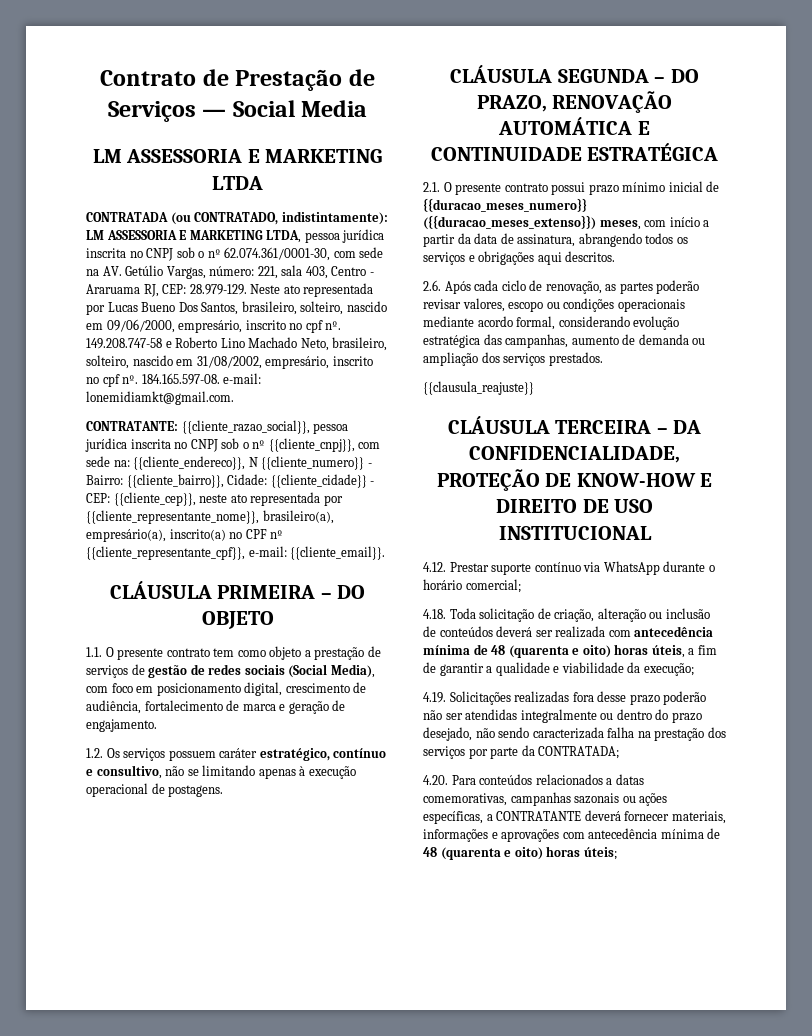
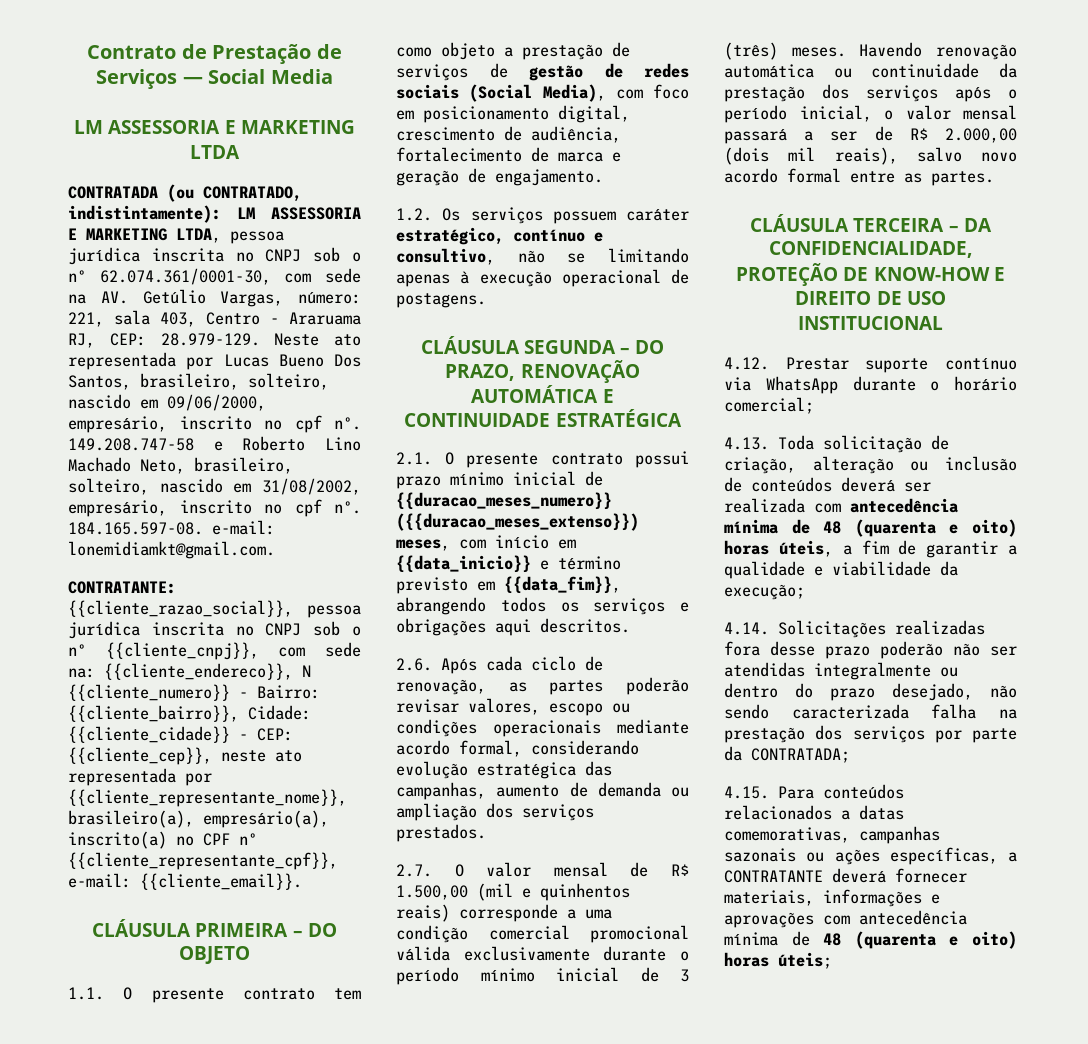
[703,220,710,227] [423,233,576,247] a partir da data de assinatura, -> [558,539,576,549] [396,555,621,573] [396,576,621,594] em {{data_inicio}} e término previsto em {{data_fim}},
[423,381,534,395] {{clausula_reajuste}} -> [396,862,689,877] [396,883,630,901] [396,904,612,922] [396,925,689,943] [396,946,689,961] [396,967,689,985] [724,42,1017,60] [724,63,1017,78] [724,84,1017,102] [724,105,1017,123] [724,126,1017,144] [724,147,1017,165] [724,168,994,186] 2.7. O valor mensal de R$ 1.500,00 (mil e quinhentos reais) corresponde a uma condição comercial promocional válida exclusivamente durante o período mínimo inicial de 3 (três) meses. Havendo renovação automática ou continuidade da prestação dos serviços após o período inicial, o valor mensal passará a ser de R$ 2.000,00 (dois mil reais), salvo novo acordo formal entre as partes.
[423,609,446,619] 4.18. -> [724,437,769,450] 4.13.
[423,692,446,703] 4.19. -> [724,622,769,635] 4.14.
[423,775,448,785] 4.20. -> [724,786,769,799] 4.15.

